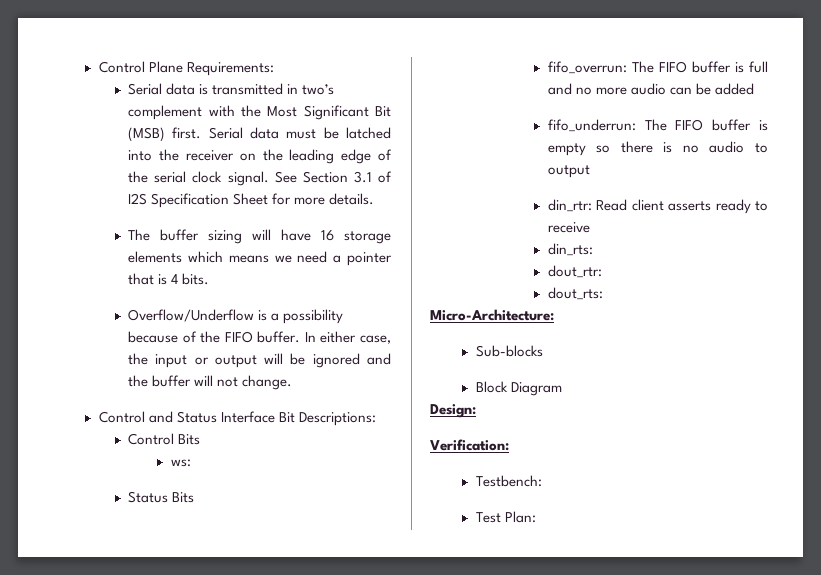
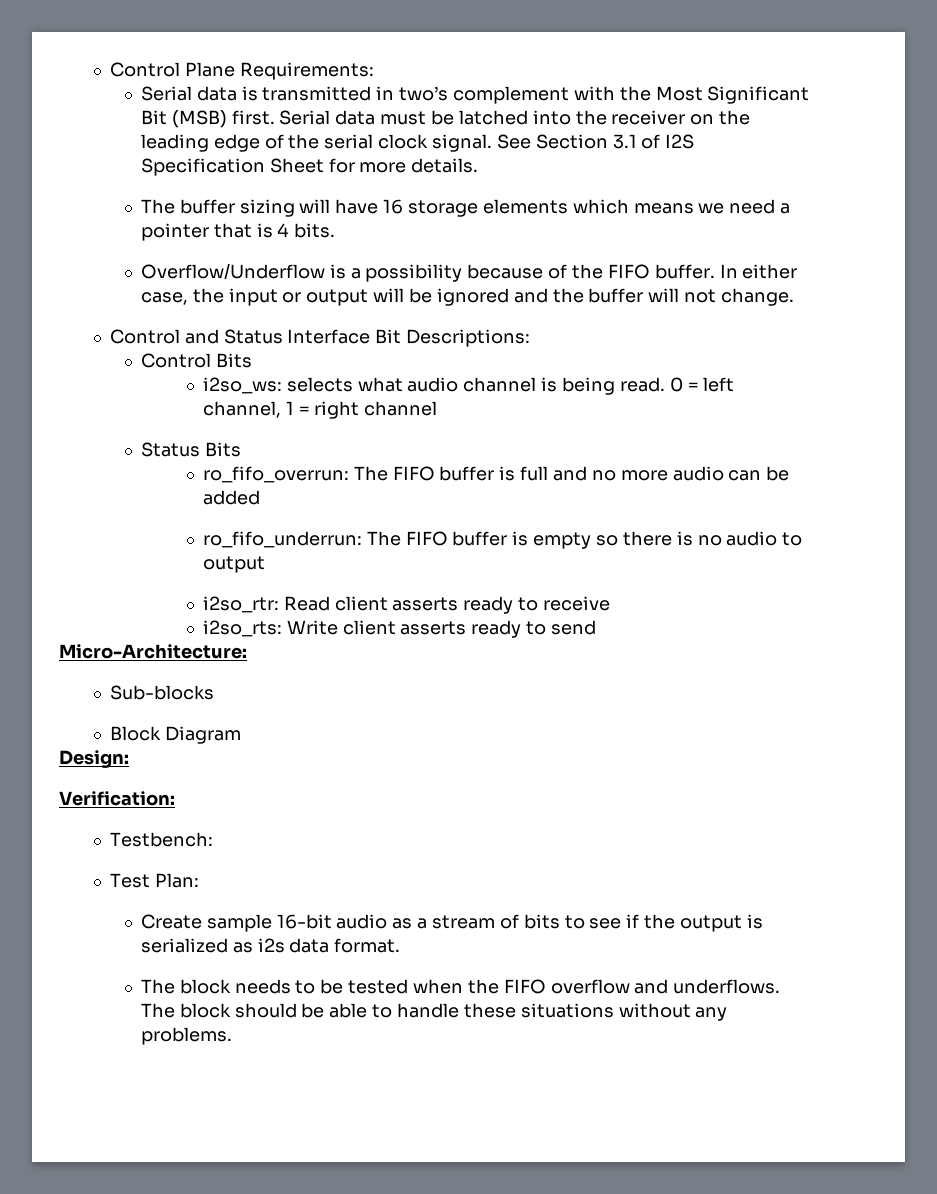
[170,459,191,467] ws: -> [202,377,735,395] [202,401,438,419] i2so_ws: selects what audio channel is being read. 0 = left channel, 1 = right channel
[547,61,627,74] fifo_overrun: -> [202,466,349,483] ro_fifo_overrun:
[547,119,636,132] fifo_underrun: -> [202,531,362,548] ro_fifo_underrun:
[547,199,592,212] din_rtr: -> [202,596,279,613] i2so_rtr:
[547,243,593,256] [547,265,602,278] [547,287,603,300] din_rts: // dout_rtr: // dout_rts: -> [202,620,597,638] i2so_rts: Write client asserts ready to send
(536, 517) none -> [140,914,763,932] [140,938,401,953] [140,979,781,994] [140,1003,728,1021] [140,1027,232,1045] // Create sample 16-bit audio as a stream of bits to see if the output is serialized as i2s data format. // The block needs to be tested when the FIFO overflow and underflows. The block should be able to handle these situations without any problems.

